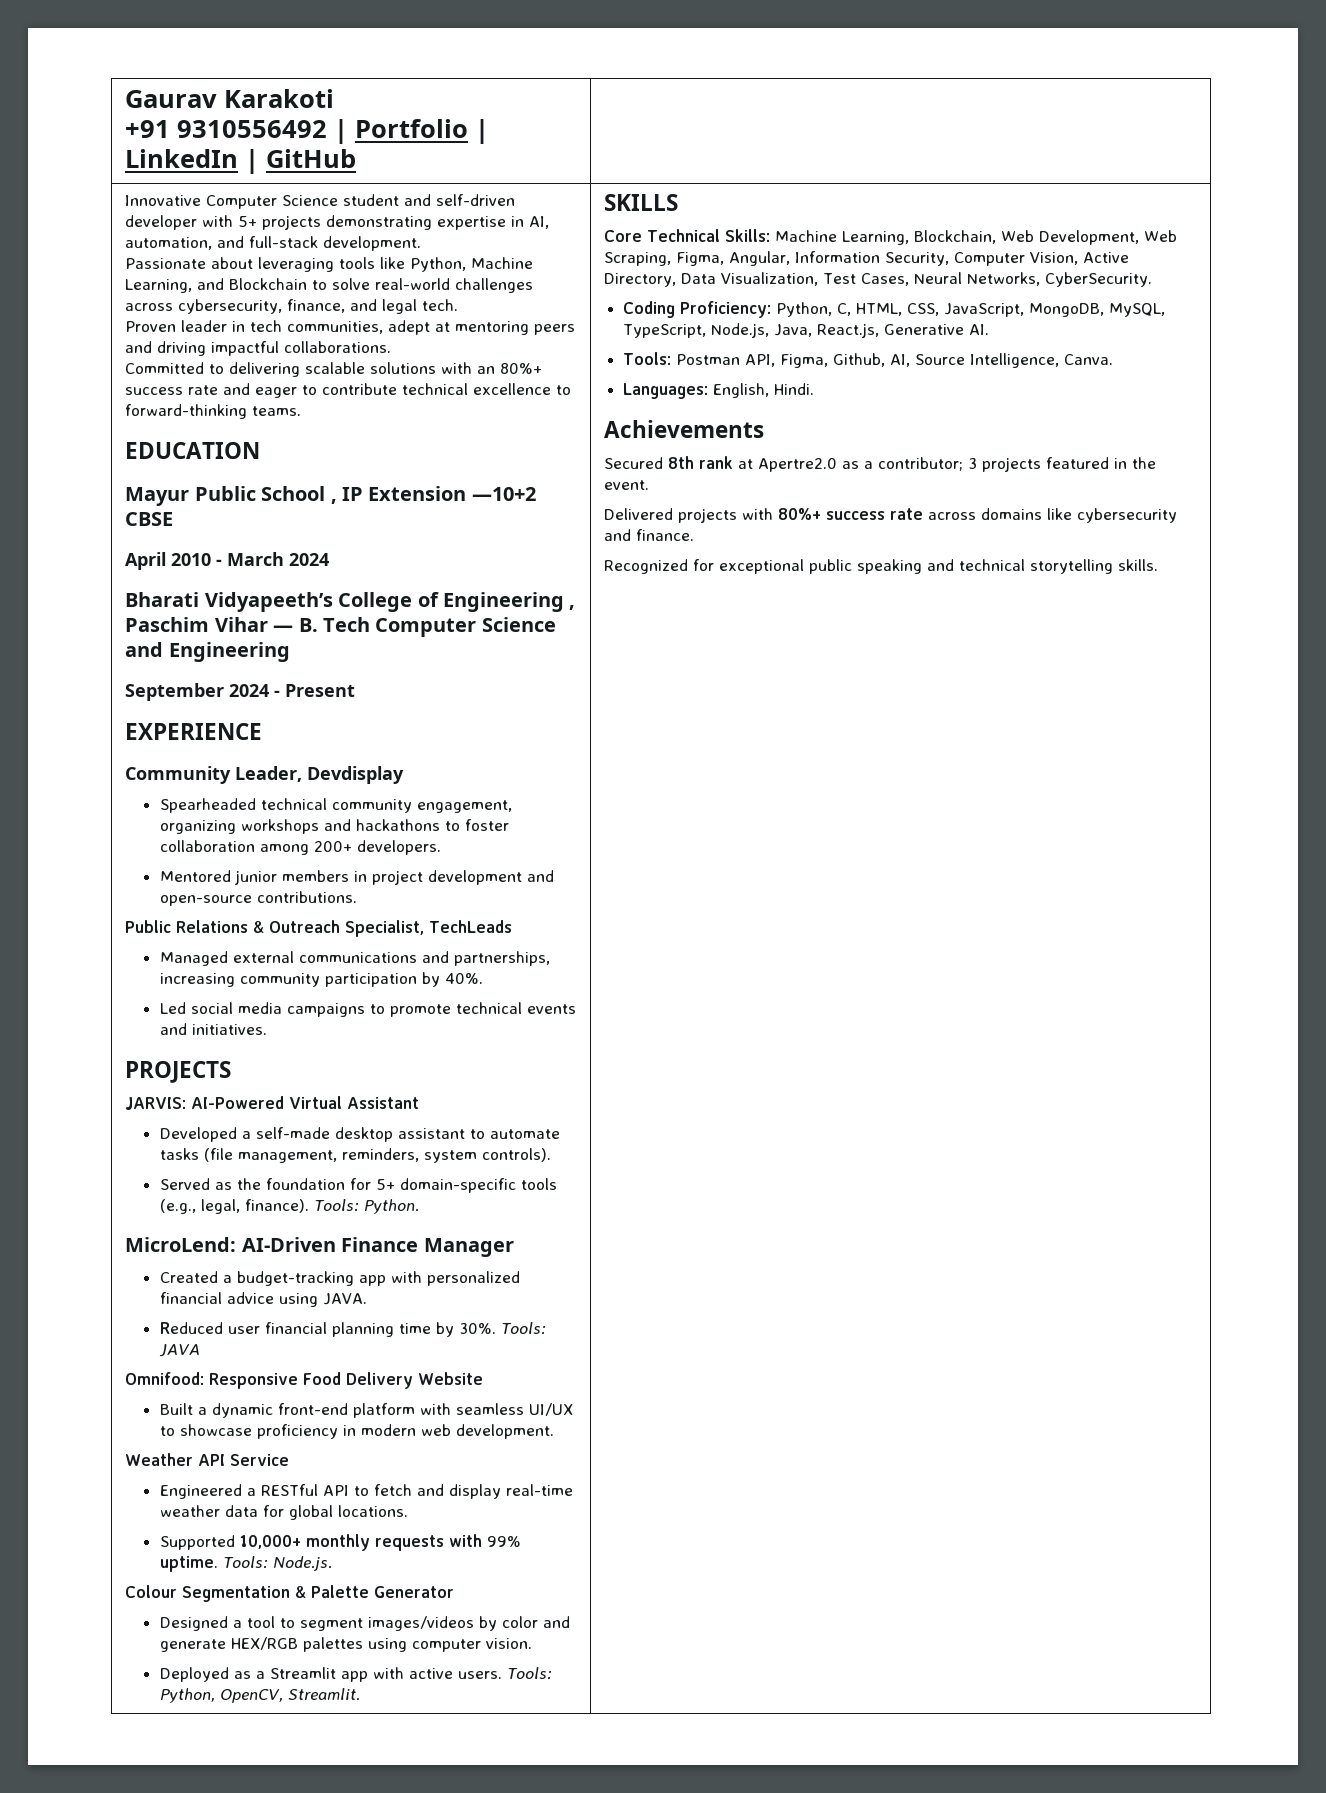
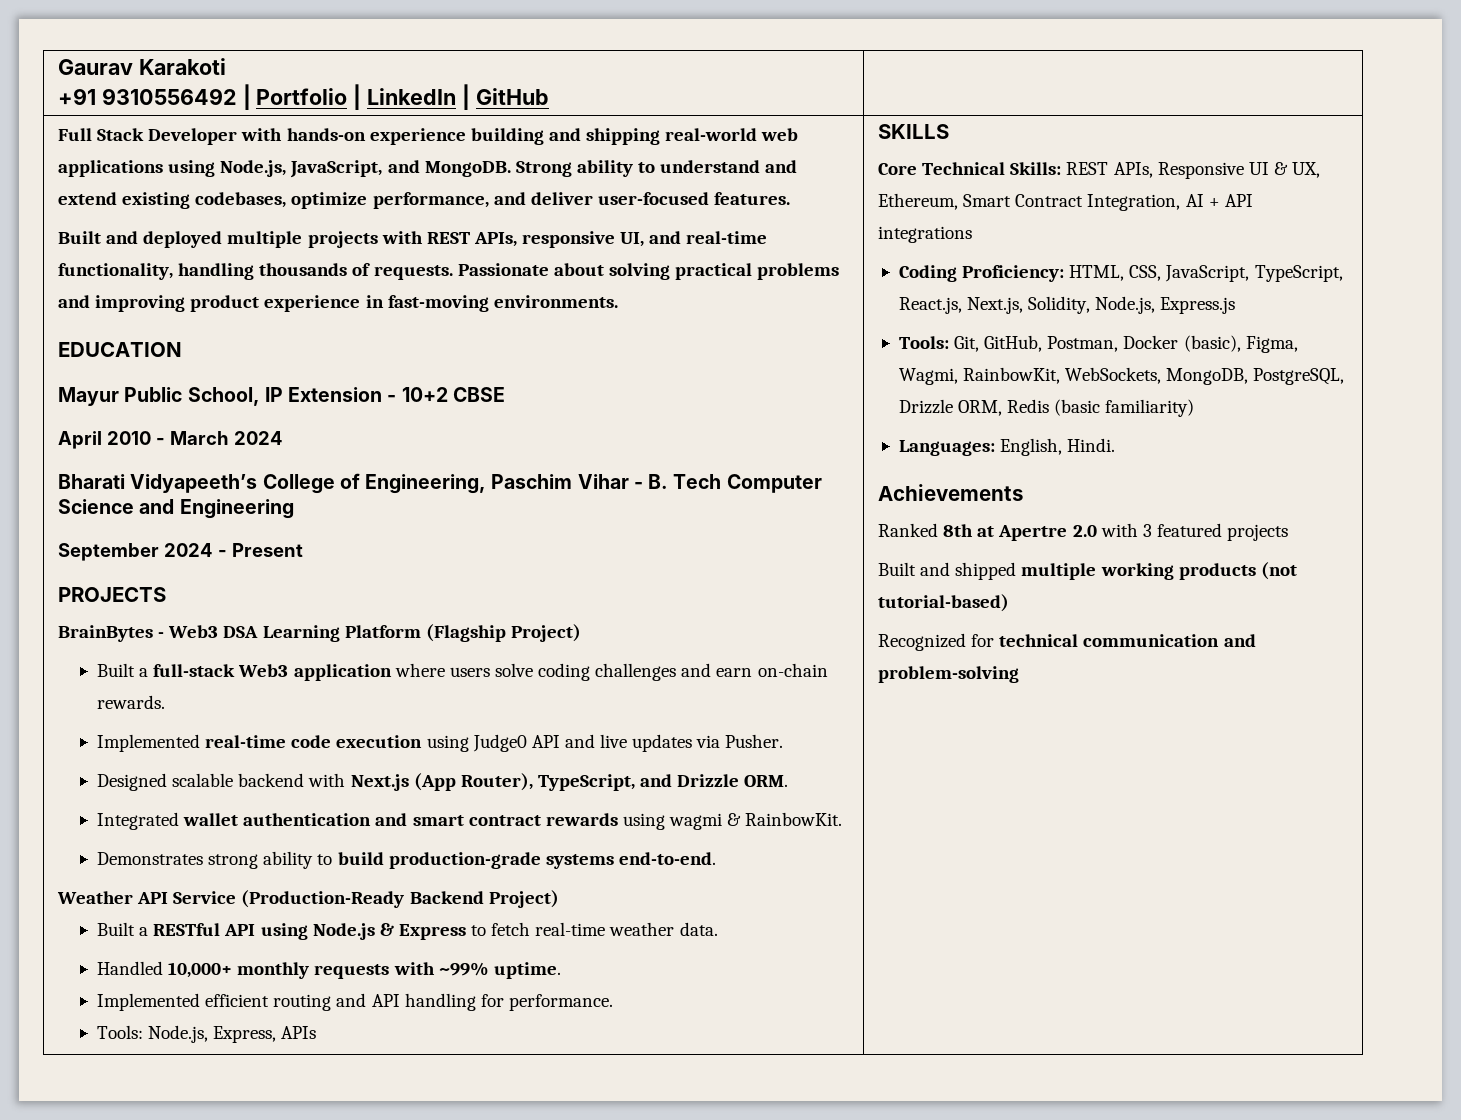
[125,194,516,209] [125,215,550,230] [125,236,422,251] [125,257,534,272] [125,278,534,293] [125,299,459,314] [125,320,576,335] [125,341,392,356] [125,362,543,377] [125,383,572,398] [125,404,302,419] [125,442,261,459] [125,486,536,506] Innovative Computer Science student and self-driven developer with 5+ projects demonstrating expertise in AI, automation, and full-stack development. // Passionate about leveraging tools like Python, Machine Learning, and Blockchain to solve real-world challenges across cybersecurity, finance, and legal tech. // Proven leader in tech communities, adept at mentoring peers and driving impactful collaborations. // Committed to delivering scalable solutions with an 80%+ success rate and eager to contribute technical excellence to forward-thinking teams. // EDUCATION // Mayur Public School , IP Extension —10+2 -> [57,128,799,145] [57,160,798,178] [57,192,791,209] [57,231,768,248] [57,263,840,280] [57,295,618,312] [57,342,182,357] [57,387,448,406] Full Stack Developer with hands-on experience building and shipping real-world web applications using Node.js, JavaScript, and MongoDB. Strong ability to understand and extend existing codebases, optimize performance, and deliver user-focused features. // Built and deployed multiple projects with REST APIs, responsive UI, and real-time functionality, handling thousands of requests. Passionate about solving practical problems and improving product experience in fast-moving environments. // EDUCATION // Mayur Public School, IP Extension - 10+2
[443,592,576,612] Engineering , -> [365,474,487,494] Engineering,
[273,625,294,632] — -> [633,482,643,489] -
[125,723,263,740] [125,766,405,784] [159,798,512,813] [159,819,509,834] [159,840,441,855] [159,870,554,885] [159,891,357,906] [125,920,513,937] [159,951,550,966] [159,972,483,987] [159,1002,576,1017] [159,1023,267,1035] [125,1061,232,1083] [125,1096,420,1110] [159,1127,560,1142] [159,1148,551,1163] [159,1178,557,1193] [159,1199,419,1214] [125,1237,514,1257] [159,1271,520,1286] [159,1292,367,1307] [159,1322,546,1337] [158,1344,200,1357] [125,1372,484,1389] [159,1403,573,1418] [159,1424,554,1439] [125,1453,290,1466] [159,1484,573,1499] [159,1505,408,1520] [159,1535,235,1550] EXPERIENCE // Community Leader, Devdisplay // Spearheaded technical community engagement, organizing workshops and hackathons to foster collaboration among 200+ developers. // Mentored junior members in project development and open-source contributions. // Public Relations & Outreach Specialist, TechLeads // Managed external communications and partnerships, increasing community participation by 40%. // Led social media campaigns to promote technical events and initiatives. // PROJECTS // JARVIS: AI-Powered Virtual Assistant // Developed a self-made desktop assistant to automate tasks (file management, reminders, system controls). // Served as the foundation for 5+ domain-specific tools (e.g., legal, finance). Tools: Python. // MicroLend: AI-Driven Finance Manager // Created a budget-tracking app with personalized financial advice using JAVA. // Reduced user financial planning time by 30%. Tools: JAVA // Omnifood: Responsive Food Delivery Website // Built a dynamic front-end platform with seamless UI/UX to showcase proficiency in modern web development. // Weather API Service // Engineered a RESTful API to fetch and display real-time weather data for global locations. // Supported -> [57,587,166,602] [57,624,581,642] [97,663,828,681] [97,695,166,709] [97,734,784,752] [97,773,789,791] [97,812,843,830] [97,851,716,869] [56,890,559,908] [97,922,718,940] [97,961,164,975] PROJECTS // BrainBytes - Web3 DSA Learning Platform (Flagship Project) // Built a full-stack Web3 application where users solve coding challenges and earn on-chain rewards. // Implemented real-time code execution using Judge0 API and live updates via Pusher. // Designed scalable backend with Next.js (App Router), TypeScript, and Drizzle ORM. // Integrated wallet authentication and smart contract rewards using wagmi & RainbowKit. // Demonstrates strong ability to build production-grade systems end-to-end. // Weather API Service (Production-Ready Backend Project) // Built a RESTful API using Node.js & Express to fetch real-time weather data. // Handled
[486,1536,521,1547] 99% -> [438,962,489,976] ~99%
[222,1556,332,1571] [125,1585,455,1602] [159,1616,570,1631] [159,1637,532,1652] [159,1667,552,1682] [159,1688,360,1703] [604,194,679,211] [604,229,1178,245] [604,251,1130,266] [604,272,1153,287] Tools: Node.js. // Colour Segmentation & Palette Generator // Designed a tool to segment images/videos by color and generate HEX/RGB palettes using computer vision. // Deployed as a Streamlit app with active users. Tools: Python, OpenCV, Streamlit. | SKILLS // Core Technical Skills: Machine Learning, Blockchain, Web Development, Web Scraping, Figma, Angular, Information Security, Computer Vision, Active Directory, Data Visualization, Test Cases, Neural Networks, CyberSecurity. -> [97,993,613,1011] [97,1025,317,1043] [877,124,949,139] [877,162,1321,179] [877,193,1253,211] [877,226,972,243] // Implemented efficient routing and API handling for performance. // Tools: Node.js, Express, APIs | SKILLS // Core Technical Skills: REST APIs, Responsive UI & UX, Ethereum, Smart Contract Integration, AI + API integrations
[776,302,852,317] Python, C, -> (1065, 273) none
[1029,303,1166,317] [623,323,990,338] [623,352,1114,368] [623,383,815,399] [604,420,765,438] [604,456,1157,472] [604,480,650,490] [604,508,1178,523] [604,529,695,541] [604,559,1159,574] MongoDB, MySQL, TypeScript, Node.js, Java, React.js, Generative AI. // Tools: Postman API, Figma, Github, AI, Source Intelligence, Canva. // Languages: English, Hindi. // Achievements // Secured 8th rank at Apertre2.0 as a contributor; 3 projects featured in the event. // Delivered projects with 80%+ success rate across domains like cybersecurity and finance. // Recognized for exceptional public speaking and technical storytelling skills. -> [1254,265,1343,282] [898,296,1236,314] [898,335,1298,353] [898,367,1345,385] [898,399,1195,417] [898,438,1116,456] [877,484,1023,501] [877,523,1289,541] [877,562,1297,580] [877,594,1009,612] [877,633,1256,651] [877,666,1019,683] TypeScript, React.js, Next.js, Solidity, Node.js, Express.js // Tools: Git, GitHub, Postman, Docker (basic), Figma, Wagmi, RainbowKit, WebSockets, MongoDB, PostgreSQL, Drizzle ORM, Redis (basic familiarity) // Languages: English, Hindi. // Achievements // Ranked 8th at Apertre 2.0 with 3 featured projects // Built and shipped multiple working products (not tutorial-based) // Recognized for technical communication and problem-solving

